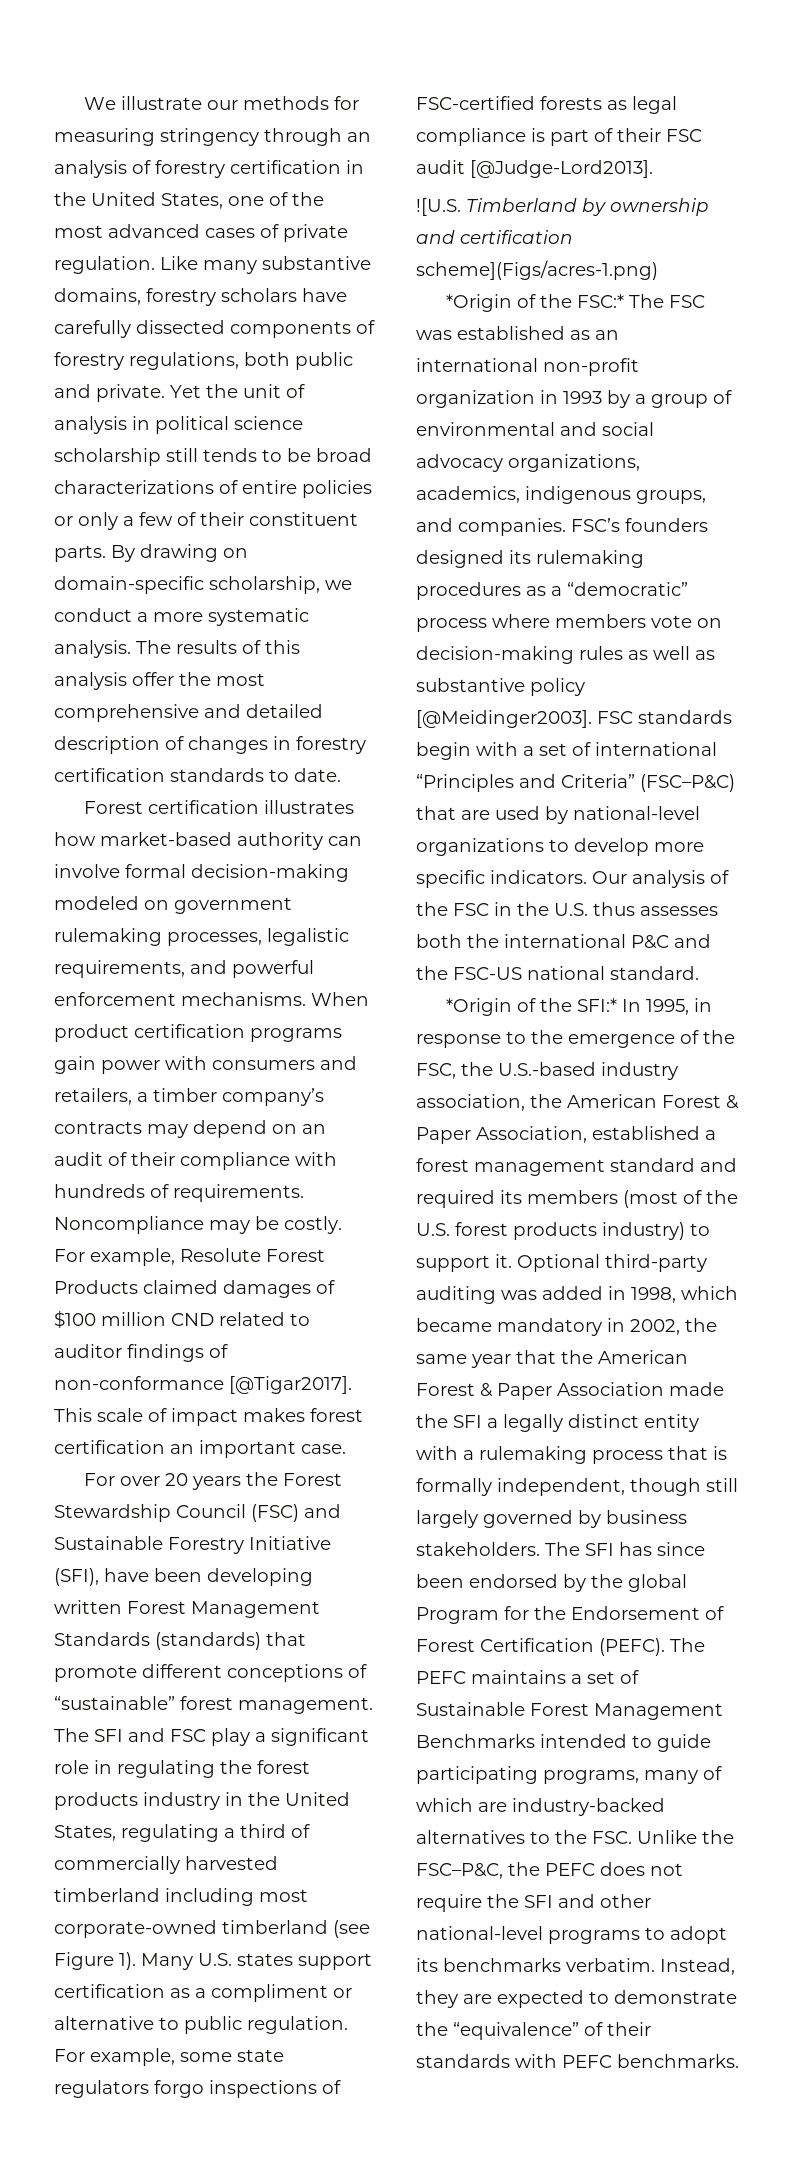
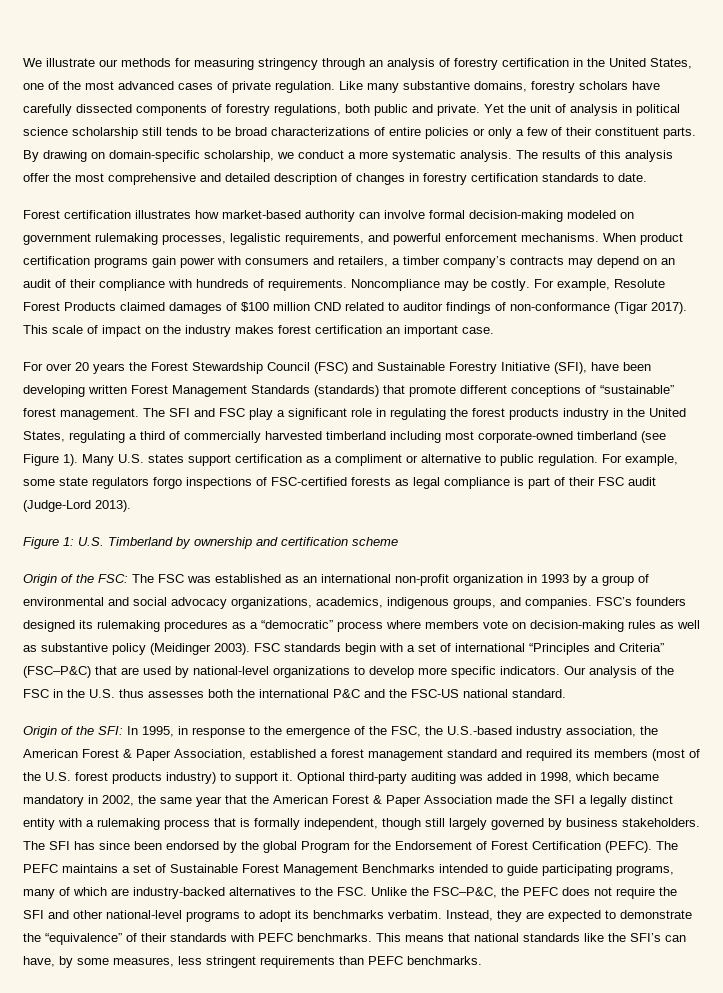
[229,1376,352,1394] [@Tigar2017]. -> [614,302,687,314] (Tigar 2017).
(238, 1417) none -> [145,325,231,337] on the industry
[470,160,653,178] [416,198,461,216] [@Judge-Lord2013]. // ![U.S. -> [23,500,131,512] [23,537,104,549] (Judge-Lord 2013). // Figure 1: U.S.
[416,260,658,280] [445,294,624,312] scheme](Figs/acres-1.png) // *Origin of the FSC:* -> [352,537,398,546] [23,574,128,586] scheme // Origin of the FSC:
[416,710,592,728] [@Meidinger2003]. -> [150,643,250,655] (Meidinger 2003).
[445,998,617,1016] *Origin of the SFI:* -> [23,726,123,738] Origin of the SFI:
(739, 2061) none -> [376,933,686,942] [23,956,482,968] This means that national standards like the SFI’s can have, by some measures, less stringent requirements than PEFC benchmarks.

